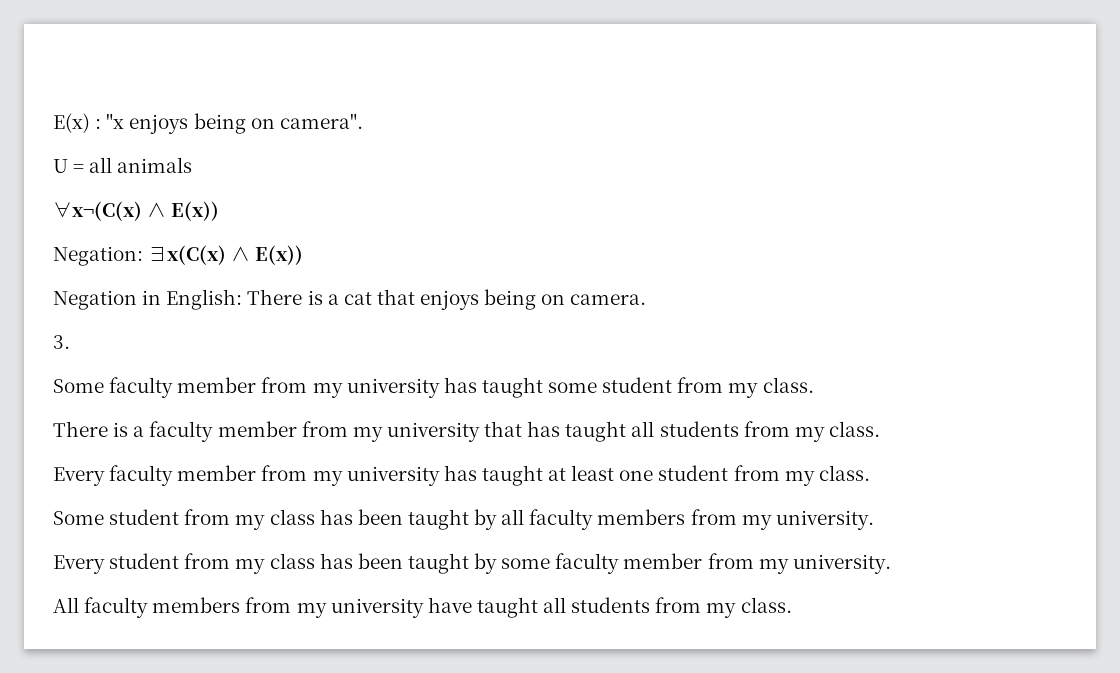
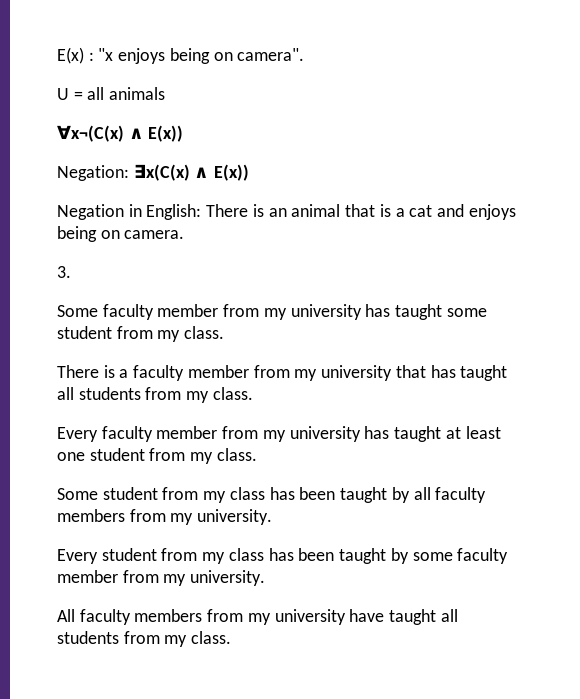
(323, 297) none -> [268,204,391,217] an animal that is
[376,289,415,305] that -> [436,204,464,217] and

